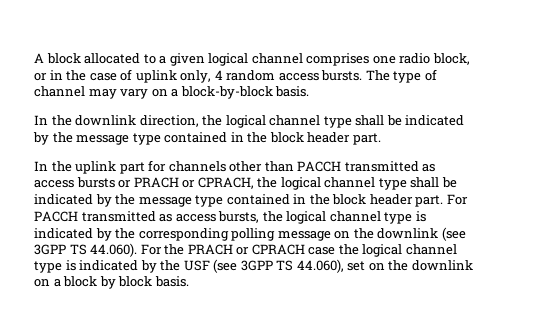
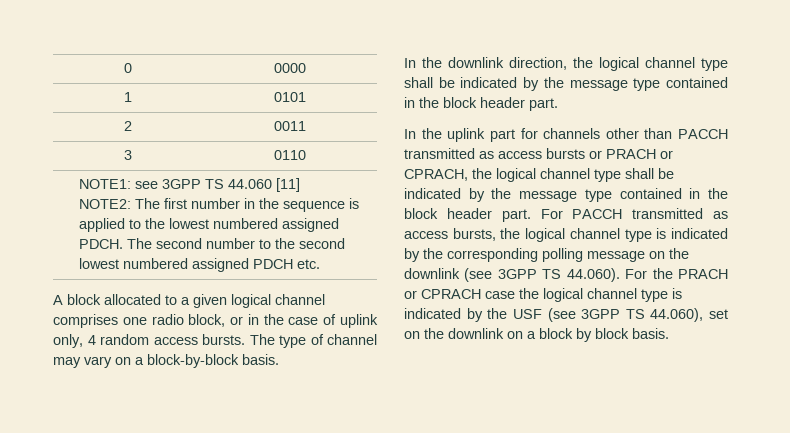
(34, 58) none -> [124,63,132,73] [273,63,306,73] [124,92,132,102] [273,92,306,102] [124,121,132,131] [273,121,306,131] [124,150,132,160] [273,150,306,160] [79,178,301,192] [79,198,360,212] [79,218,340,232] [79,238,346,249] [79,258,321,272] 0 | 0000 // 1 | 0101 // 2 | 0011 // 3 | 0110 // NOTE1: see 3GPP TS 44.060 [11] // NOTE2: The first number in the sequence is applied to the lowest numbered assigned PDCH. The second number to the second lowest numbered assigned PDCH etc. //

